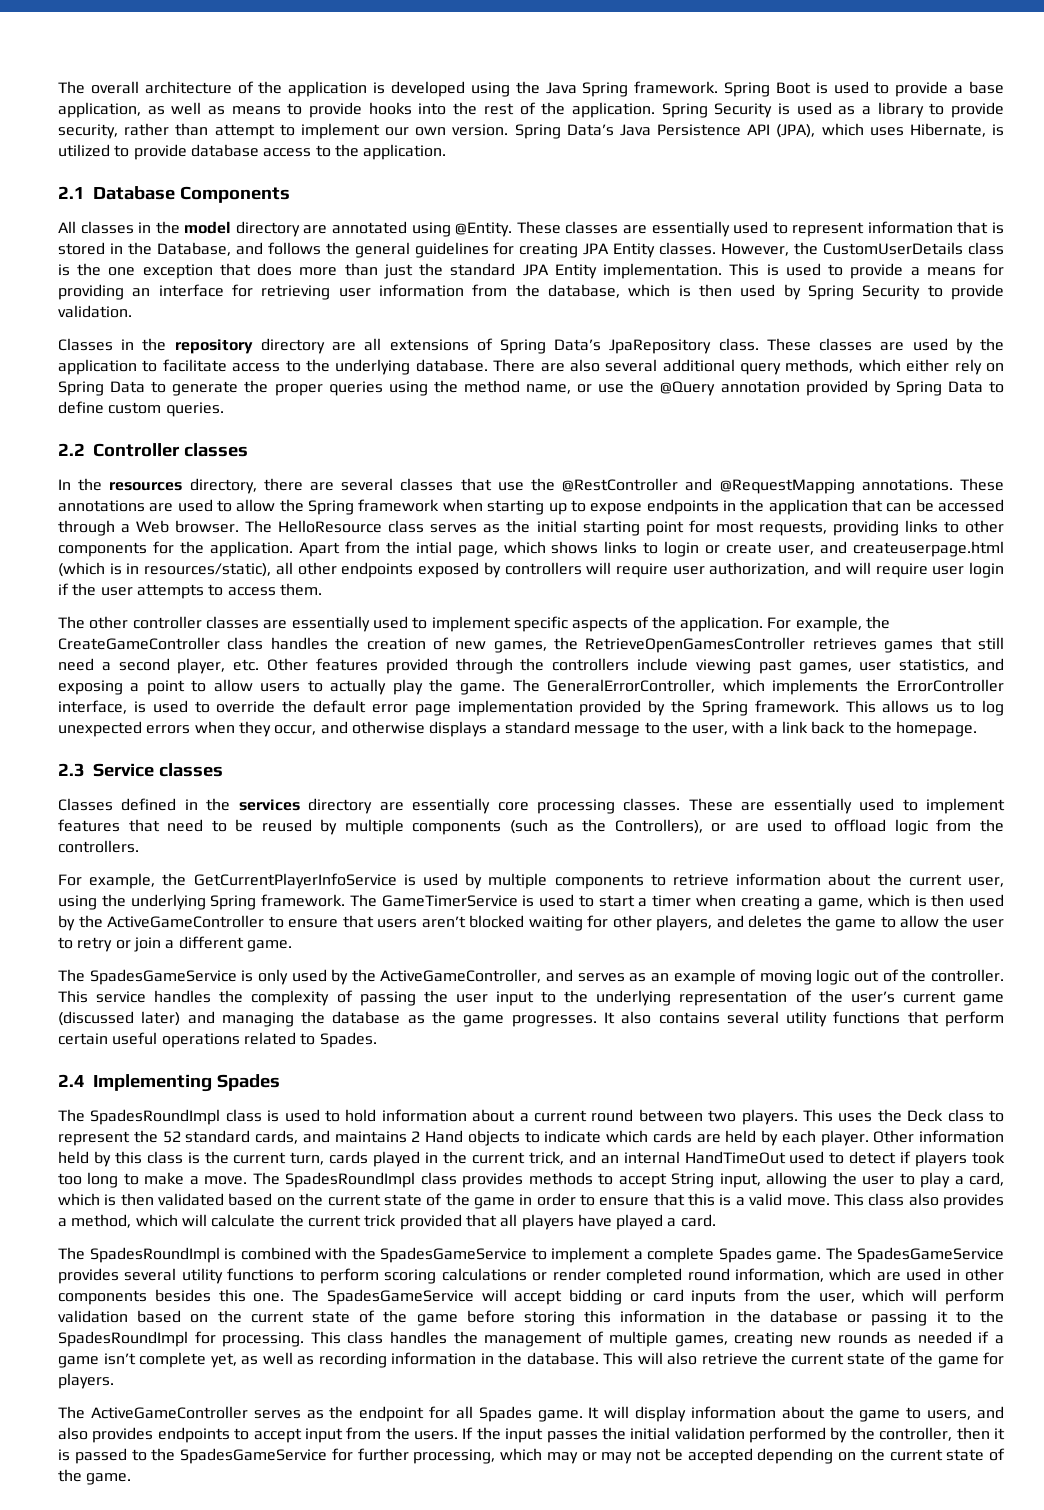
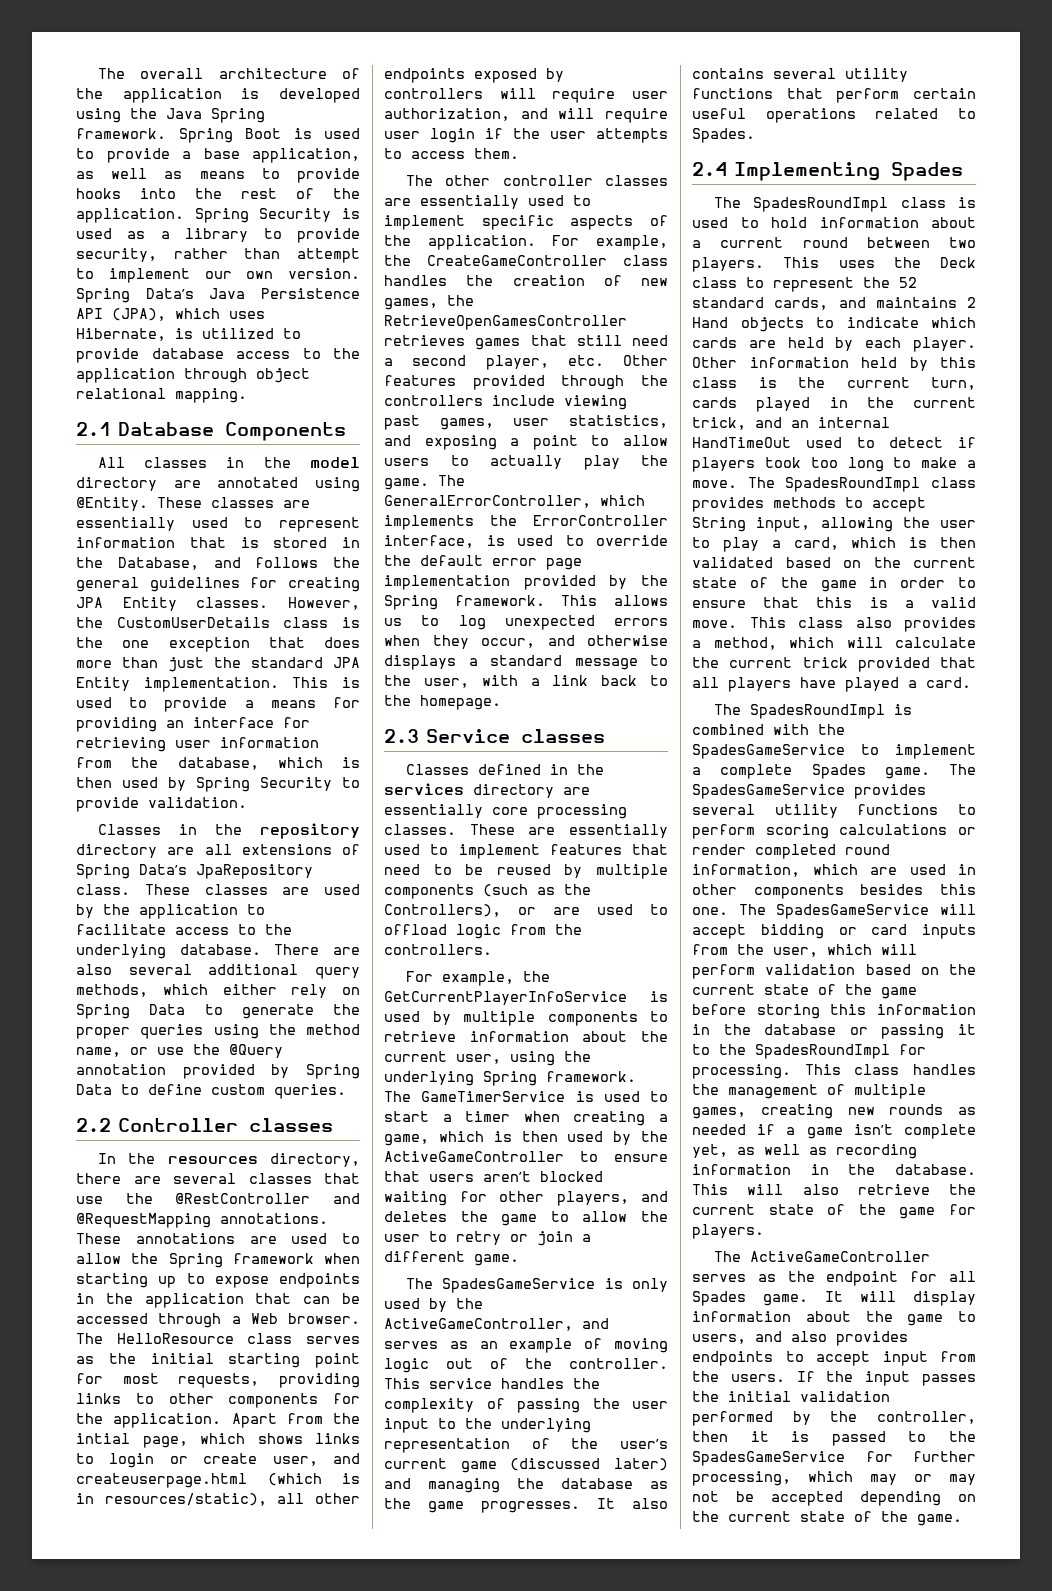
[363,144,447,160] application. -> [76,368,310,383] [76,388,247,403] application through object relational mapping.

